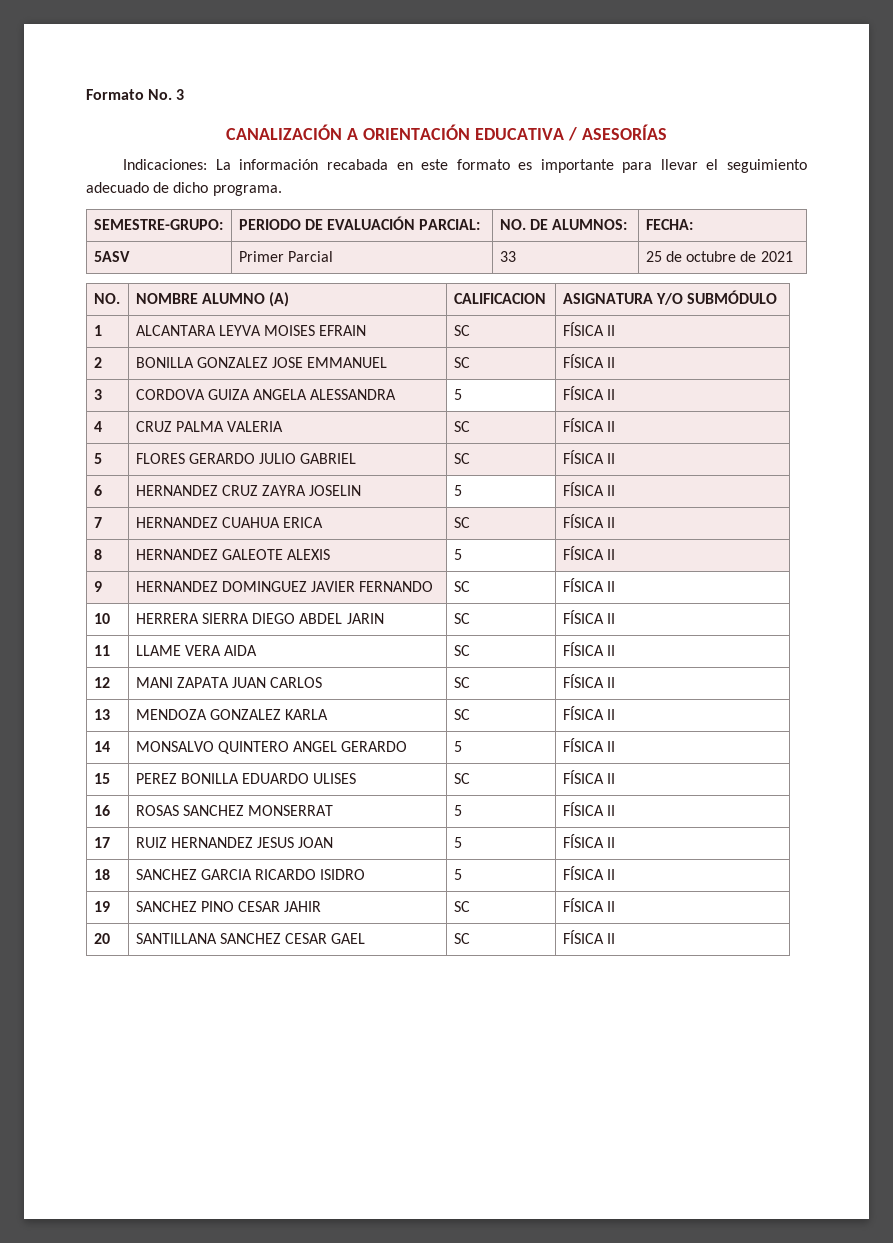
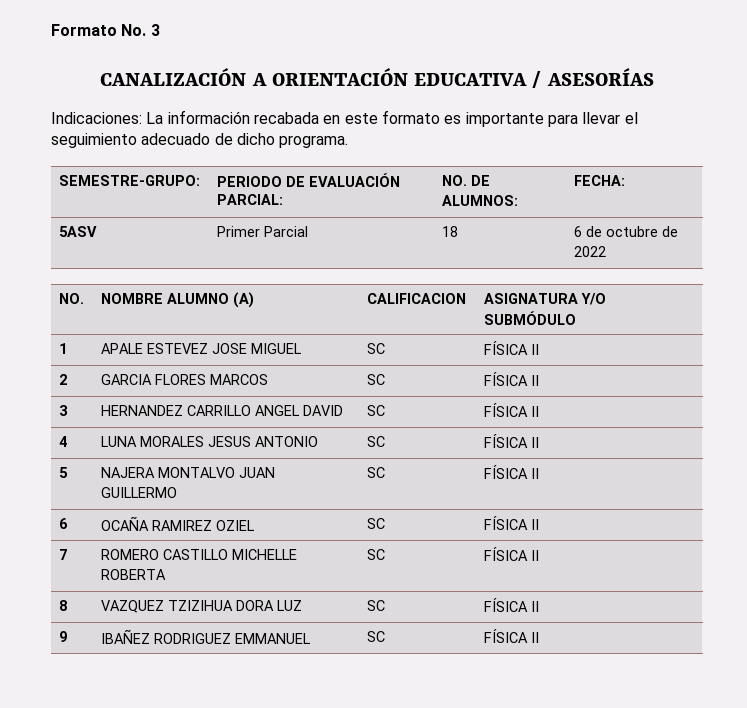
[499,251,516,262] [645,251,662,262] 33 | 25 -> [442,226,459,237] [574,226,583,237] 18 | 6
[760,251,793,262] 2021 -> [574,246,607,257] 2022
[135,325,367,336] ALCANTARA LEYVA MOISES EFRAIN -> [101,343,302,354] APALE ESTEVEZ JOSE MIGUEL
[135,357,388,368] BONILLA GONZALEZ JOSE EMMANUEL -> [101,374,269,385] GARCIA FLORES MARCOS
[135,389,397,400] [453,389,462,400] CORDOVA GUIZA ANGELA ALESSANDRA | 5 -> [101,405,344,416] [367,405,386,416] HERNANDEZ CARRILLO ANGEL DAVID | SC
[135,421,284,432] CRUZ PALMA VALERIA -> [101,436,319,447] LUNA MORALES JESUS ANTONIO
[135,453,357,464] FLORES GERARDO JULIO GABRIEL -> [101,467,276,478] [101,487,178,498] NAJERA MONTALVO JUAN GUILLERMO
[135,485,362,496] [453,485,462,496] HERNANDEZ CRUZ ZAYRA JOSELIN | 5 -> [101,516,255,531] [367,518,386,529] OCAÑA RAMIREZ OZIEL | SC
[135,517,324,528] HERNANDEZ CUAHUA ERICA -> [101,549,298,560] [101,569,167,580] ROMERO CASTILLO MICHELLE ROBERTA
[135,549,331,560] [453,549,462,560] HERNANDEZ GALEOTE ALEXIS | 5 -> [101,600,303,613] [367,600,386,611] VAZQUEZ TZIZIHUA DORA LUZ | SC
[135,581,434,592] [453,581,470,592] [562,578,616,592] [93,613,110,624] [135,613,384,624] [453,613,470,624] [562,610,616,624] [93,645,110,656] [135,645,258,656] [453,645,470,656] [562,642,616,656] [93,677,110,688] [135,677,323,688] [453,677,470,688] [562,674,616,688] [93,709,110,720] [135,709,329,720] [453,709,470,720] [562,706,616,720] [93,741,110,752] [135,741,408,754] [453,741,462,752] [562,738,616,752] [93,773,110,784] [135,773,357,784] [453,773,470,784] [562,770,616,784] [93,805,110,816] [135,805,334,816] [453,805,462,816] [562,802,616,816] [93,837,110,848] [135,837,334,848] [453,837,462,848] [562,834,616,848] [93,869,110,880] [135,869,366,880] [453,869,462,880] [562,866,616,880] [93,901,110,912] [135,901,322,912] [453,901,470,912] [562,898,616,912] [93,933,110,944] [135,933,366,944] [453,933,470,944] [562,930,616,944] HERNANDEZ DOMINGUEZ JAVIER FERNANDO | SC | FÍSICA II // 10 | HERRERA SIERRA DIEGO ABDEL JARIN | SC | FÍSICA II // 11 | LLAME VERA AIDA | SC | FÍSICA II // 12 | MANI ZAPATA JUAN CARLOS | SC | FÍSICA II // 13 | MENDOZA GONZALEZ KARLA | SC | FÍSICA II // 14 | MONSALVO QUINTERO ANGEL GERARDO | 5 | FÍSICA II // 15 | PEREZ BONILLA EDUARDO ULISES | SC | FÍSICA II // 16 | ROSAS SANCHEZ MONSERRAT | 5 | FÍSICA II // 17 | RUIZ HERNANDEZ JESUS JOAN | 5 | FÍSICA II // 18 | SANCHEZ GARCIA RICARDO ISIDRO | 5 | FÍSICA II // 19 | SANCHEZ PINO CESAR JAHIR | SC | FÍSICA II // 20 | SANTILLANA SANCHEZ CESAR GAEL | SC | FÍSICA II -> [101,629,311,644] [367,631,386,642] [484,629,540,643] IBAÑEZ RODRIGUEZ EMMANUEL | SC | FÍSICA II

